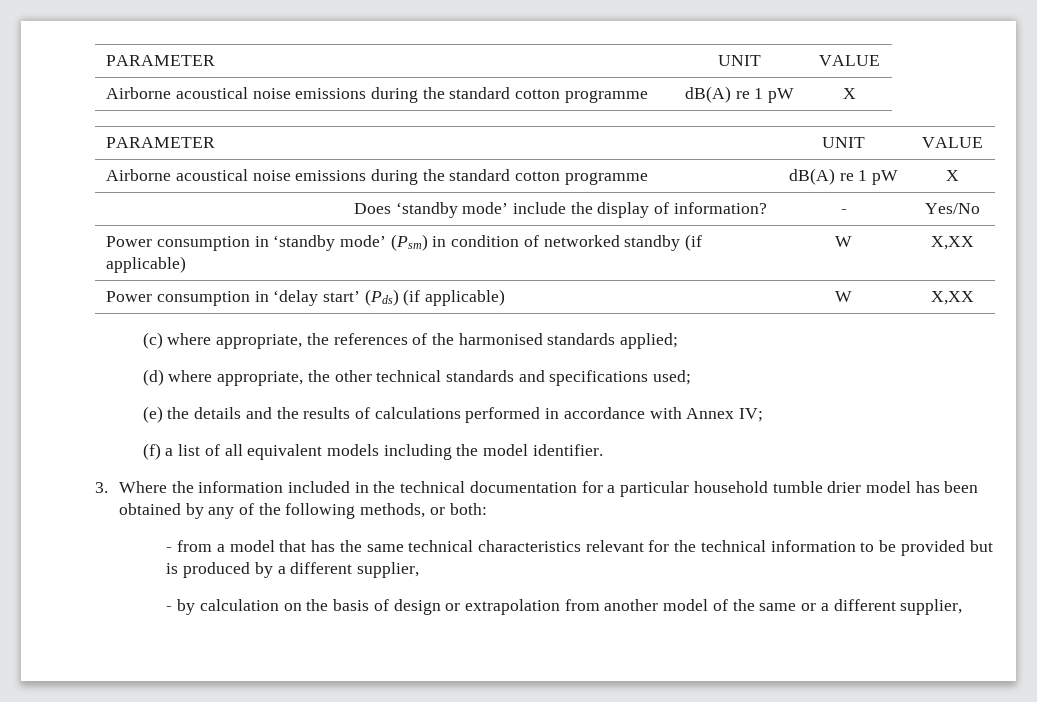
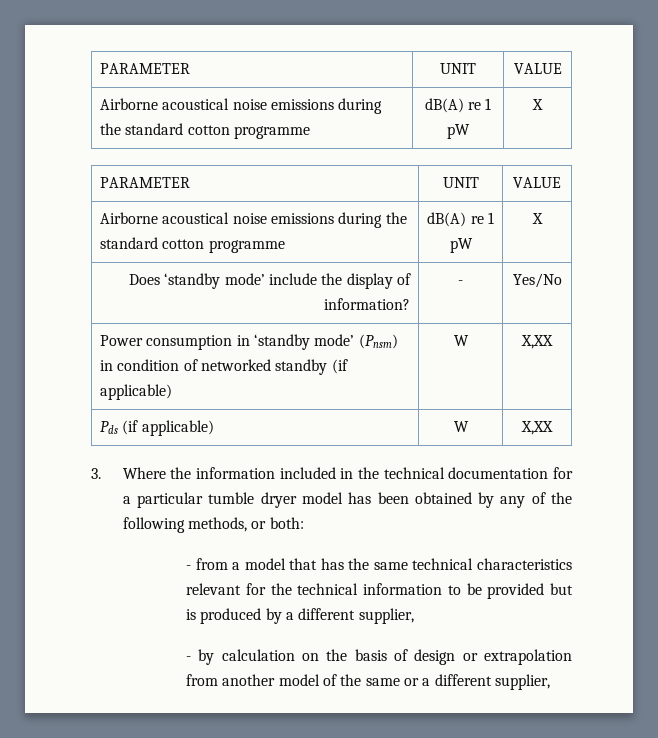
[390,234,428,251] (Psm) -> [358,334,398,349] (Pnsm)
[106,289,506,306] [835,291,852,302] [930,291,974,305] [142,332,679,349] [142,369,692,386] [142,406,764,423] [142,443,603,460] Power consumption in ‘delay start’ (Pds) (if applicable) | W | X,XX // (c) where appropriate, the references of the harmonised standards applied; // (d) where appropriate, the other technical standards and specifications used; // (e) the details and the results of calculations performed in accordance with Annex IV; // (f) a list of all equivalent models including the model identifier. -> [100,420,214,436] [453,421,469,432] [521,421,553,435] Pds (if applicable) | W | X,XX
[693,481,862,493] household tumble drier -> [208,492,297,508] tumble dryer

